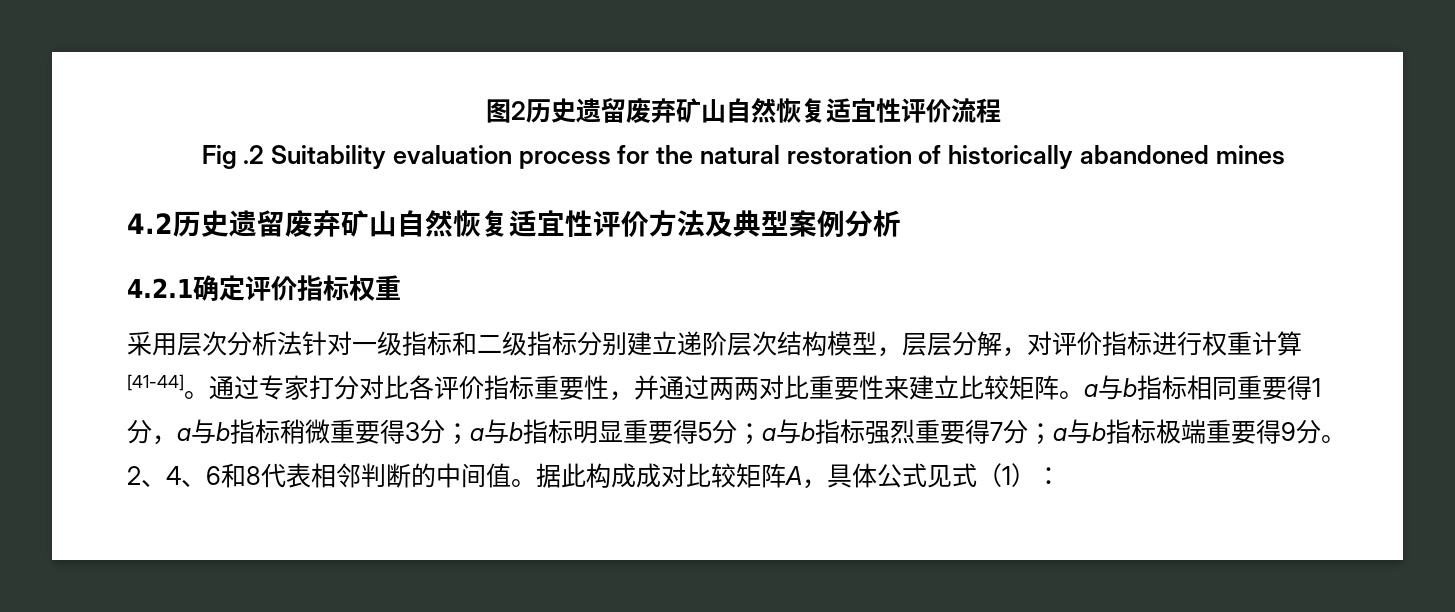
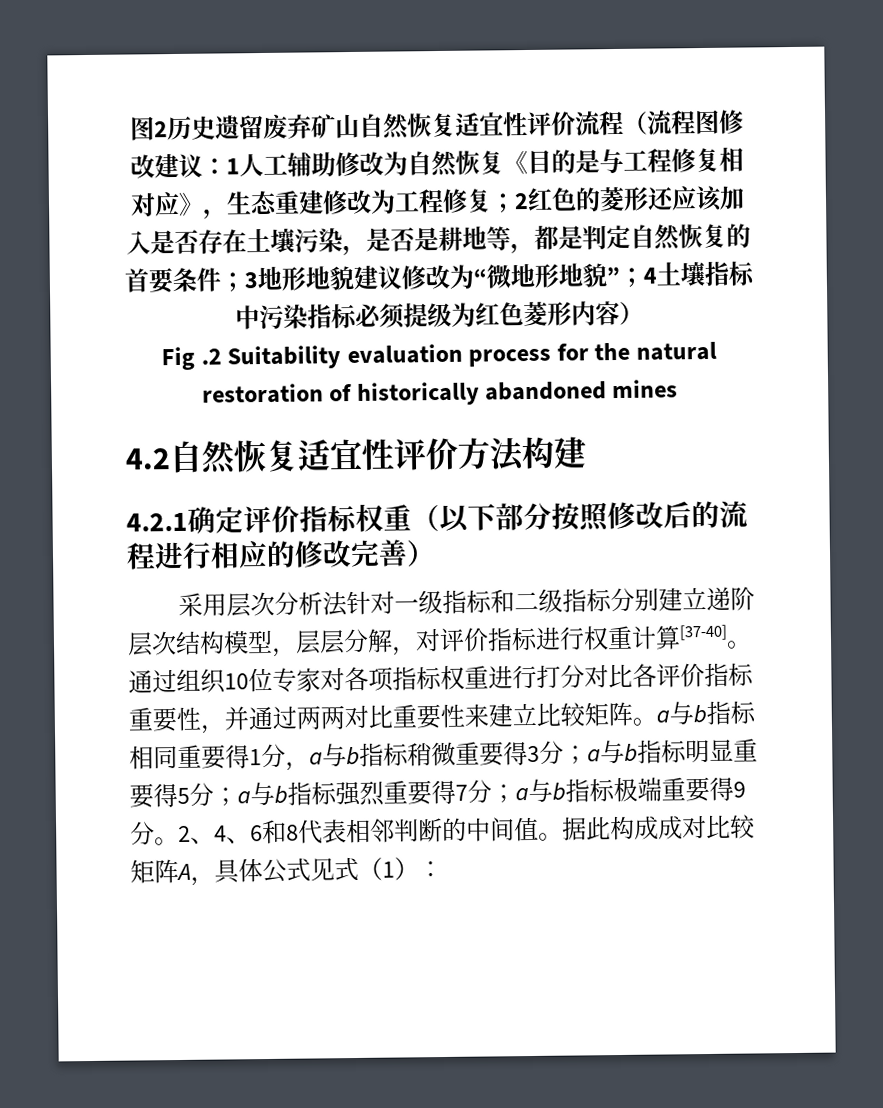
(1001, 110) none -> [622,109,744,135] [130,147,744,179] [130,185,745,219] [125,223,751,256] [123,261,755,294] [234,300,644,330] （流程图修改建议：1人工辅助修改为自然恢复《目的是与工程修复相对应》，生态重建修改为工程修复；2红色的菱形还应该加入是否存在土壤污染，是否是耕地等，都是判定自然恢复的首要条件；3地形地貌建议修改为“微地形地貌”；4土壤指标中污染指标必须提级为红色菱形内容）
[173,210,397,237] 历史遗留废弃矿山 -> (171, 459) none
[705,210,901,237] 及典型案例分析 -> [521,436,587,470] 构建
(401, 287) none -> [411,500,748,533] [126,539,436,570] （以下部分按照修改后的流程进行相应的修改完善）
[127,374,184,391] [184,375,309,400] [41-44]。通过专家 -> [679,624,752,649] [128,664,537,694] [37-40]。通过组织10位专家对各项指标权重进行

